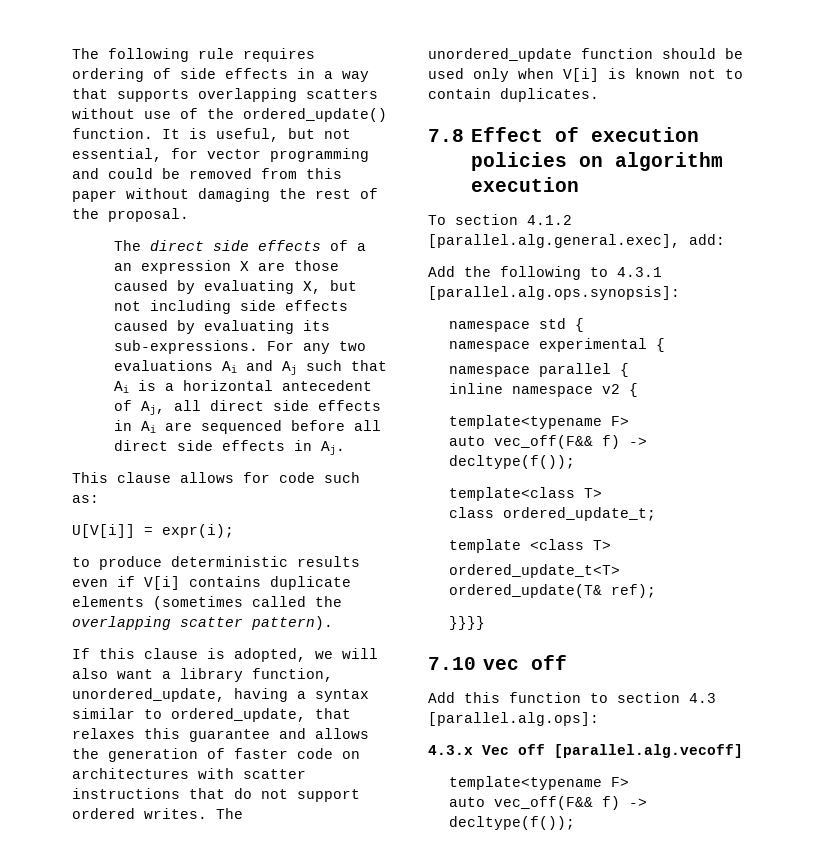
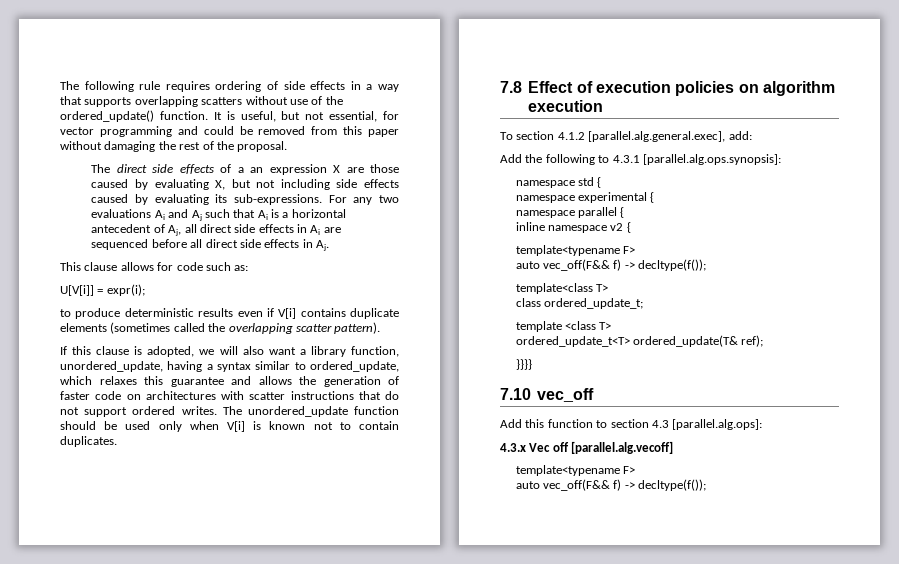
[315,708,351,719] that -> [60,376,92,385] which
[483,655,568,670] vec off -> [537,388,595,402] vec_off

